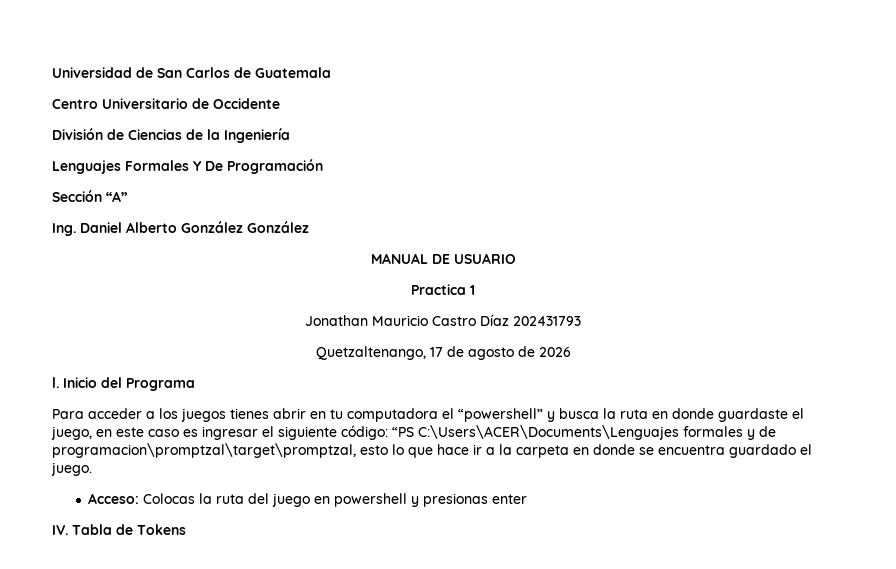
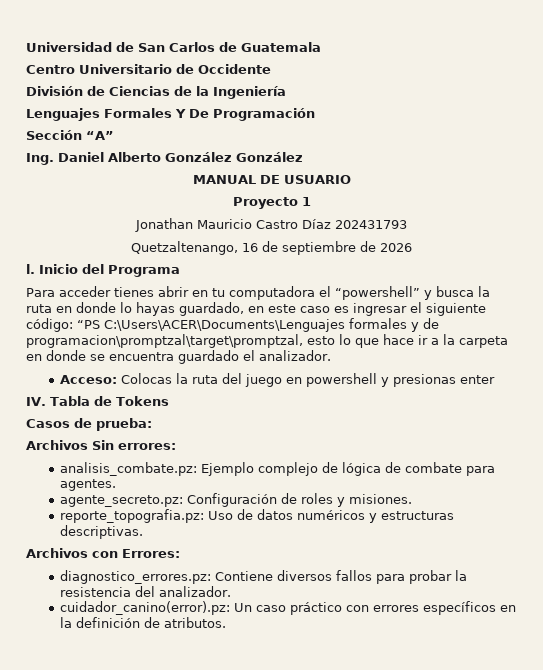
[411,284,466,295] Practica -> [232,197,298,209] Proyecto
[429,346,514,360] 17 de agosto -> [242,241,356,255] 16 de septiembre
[146,408,226,422] a los juegos -> (111, 291) none
[718,408,804,422] [51,426,92,440] guardaste el juego, -> [120,302,244,316] lo hayas guardado,
[51,462,92,476] juego. -> [259,350,331,361] analizador.
(186, 529) none -> [26,418,152,431] [26,440,176,450] [60,462,496,476] [60,479,117,491] [60,493,413,507] [60,509,455,523] [60,525,144,539] [26,548,180,558] [60,570,468,584] [60,586,232,597] [60,601,517,615] [60,617,227,628] // Casos de prueba: // Archivos Sin errores: // analisis_combate.pz: Ejemplo complejo de lógica de combate para agentes. // agente_secreto.pz: Configuración de roles y misiones. // reporte_topografia.pz: Uso de datos numéricos y estructuras descriptivas. // Archivos con Errores: // diagnostico_errores.pz: Contiene diversos fallos para probar la resistencia del analizador. // cuidador_canino(error).pz: Un caso práctico con errores específicos en la definición de atributos.

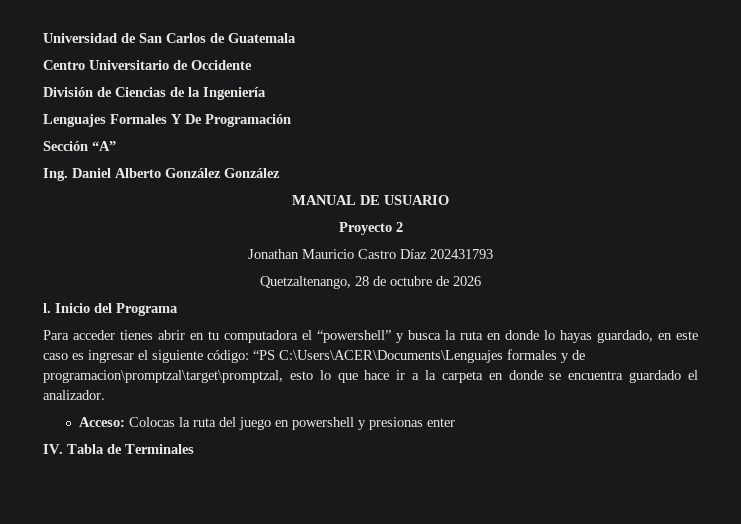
[301,197,311,206] 1 -> [395,222,403,232] 2
[242,241,356,255] 16 de septiembre -> [355,276,432,286] 28 de octubre
[115,396,169,406] [26,418,152,431] [26,440,176,450] [60,462,496,476] [60,479,117,491] [60,493,413,507] [60,509,455,523] [60,525,144,539] [26,548,180,558] [60,570,468,584] [60,586,232,597] [60,601,517,615] [60,617,227,628] Tokens // Casos de prueba: // Archivos Sin errores: // analisis_combate.pz: Ejemplo complejo de lógica de combate para agentes. // agente_secreto.pz: Configuración de roles y misiones. // reporte_topografia.pz: Uso de datos numéricos y estructuras descriptivas. // Archivos con Errores: // diagnostico_errores.pz: Contiene diversos fallos para probar la resistencia del analizador. // cuidador_canino(error).pz: Un caso práctico con errores específicos en la definición de atributos. -> [125,444,194,454] Terminales

